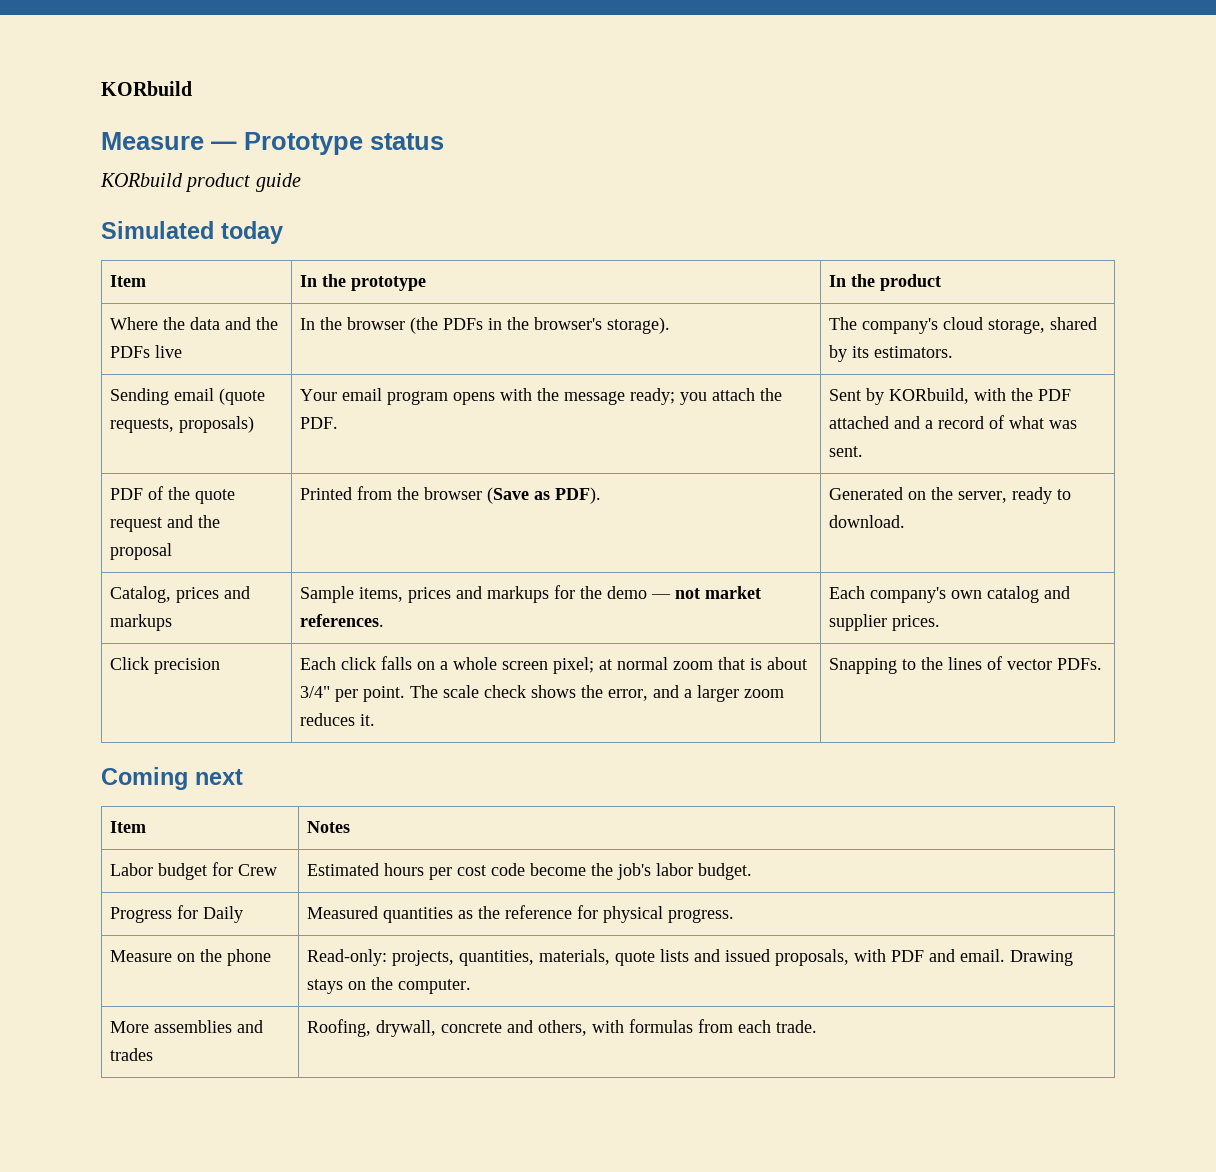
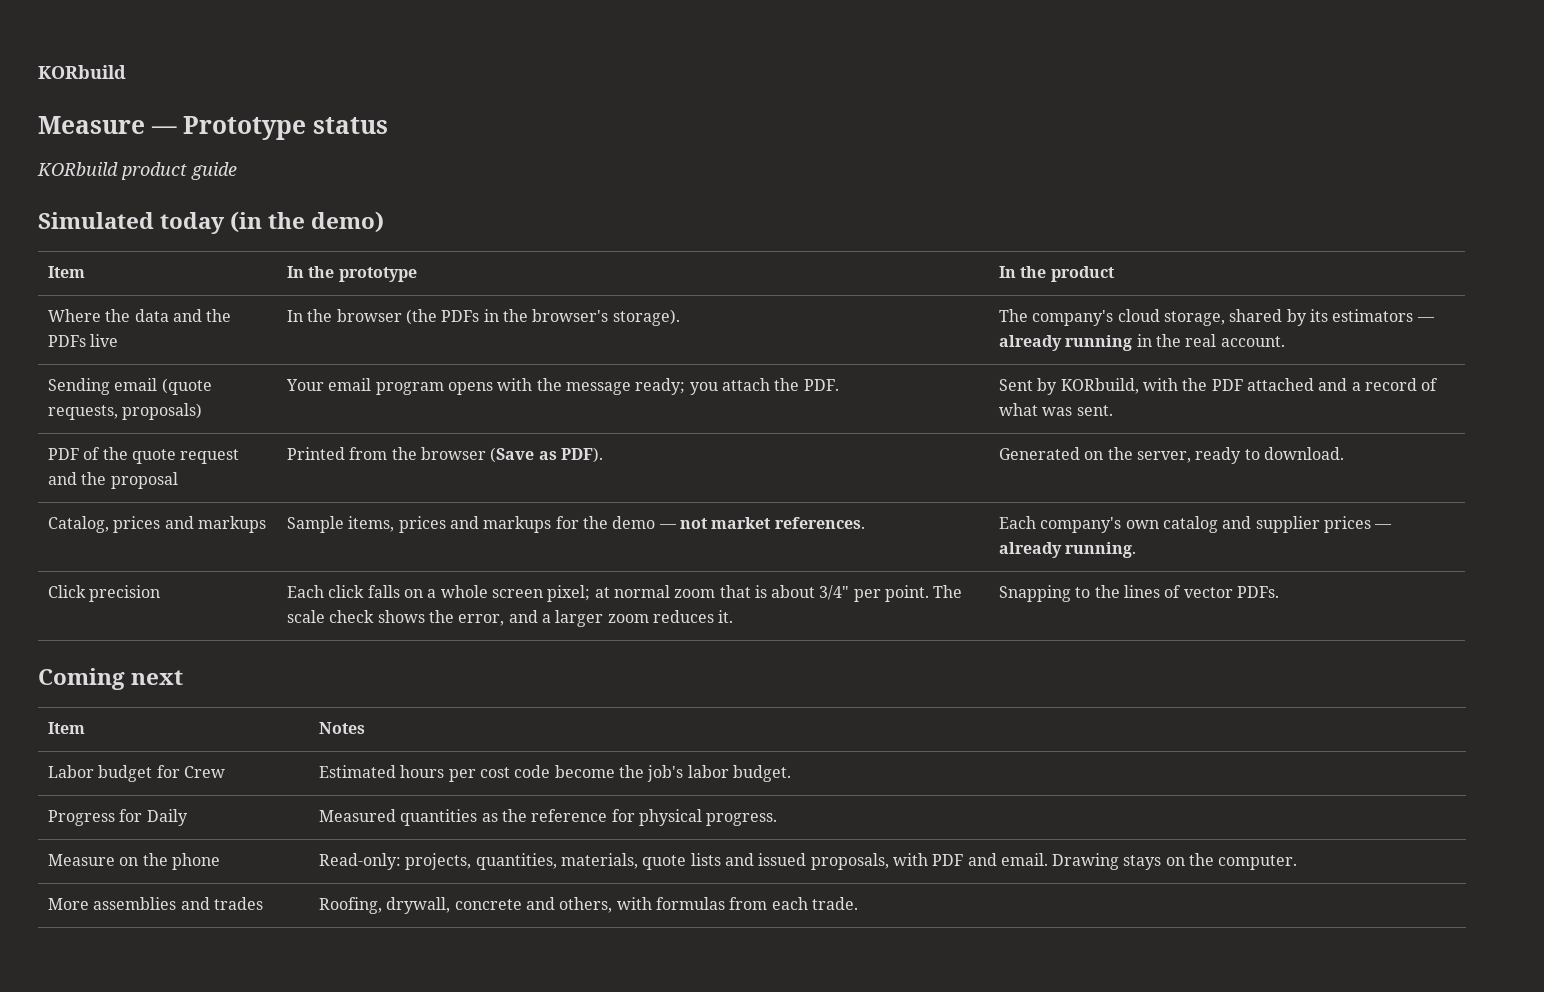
(283, 232) none -> [230,211,385,233] (in the demo)
[873,346,953,358] estimators. -> [1332,309,1435,322] [999,334,1285,351] estimators — already running in the real account.
[891,615,940,631] prices. -> [1323,516,1393,533] [999,542,1137,558] prices — already running.

